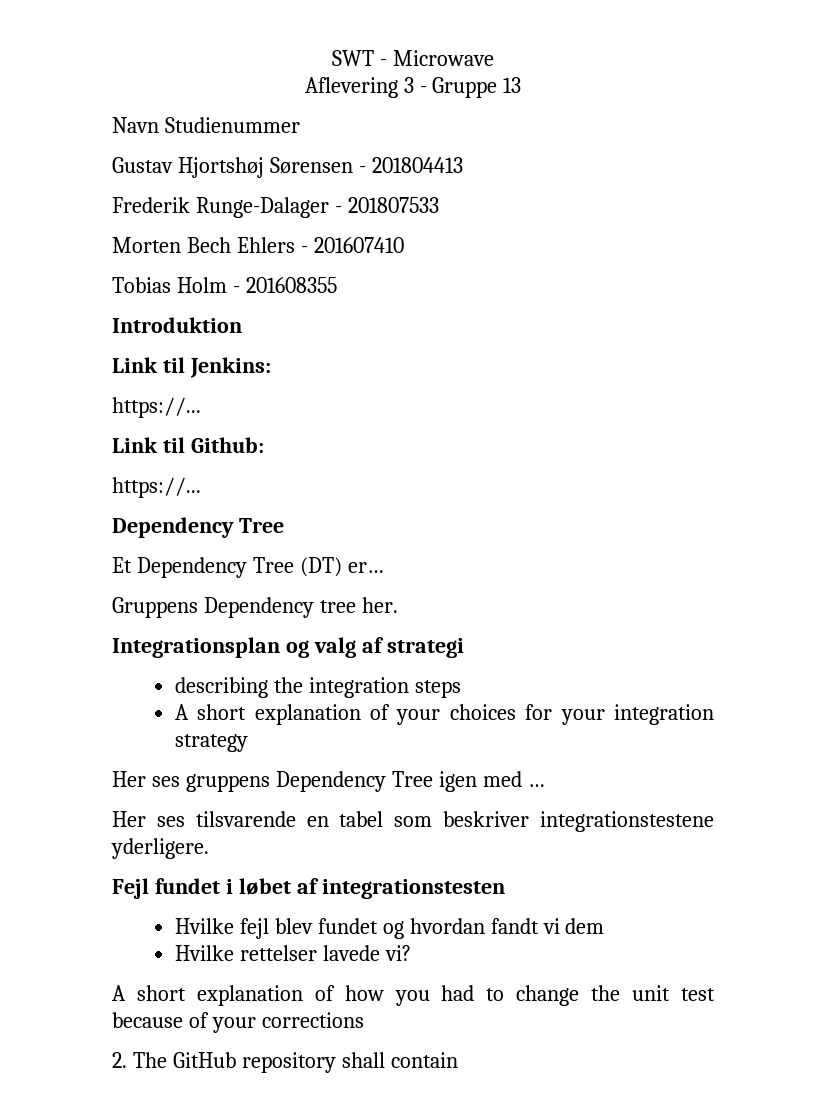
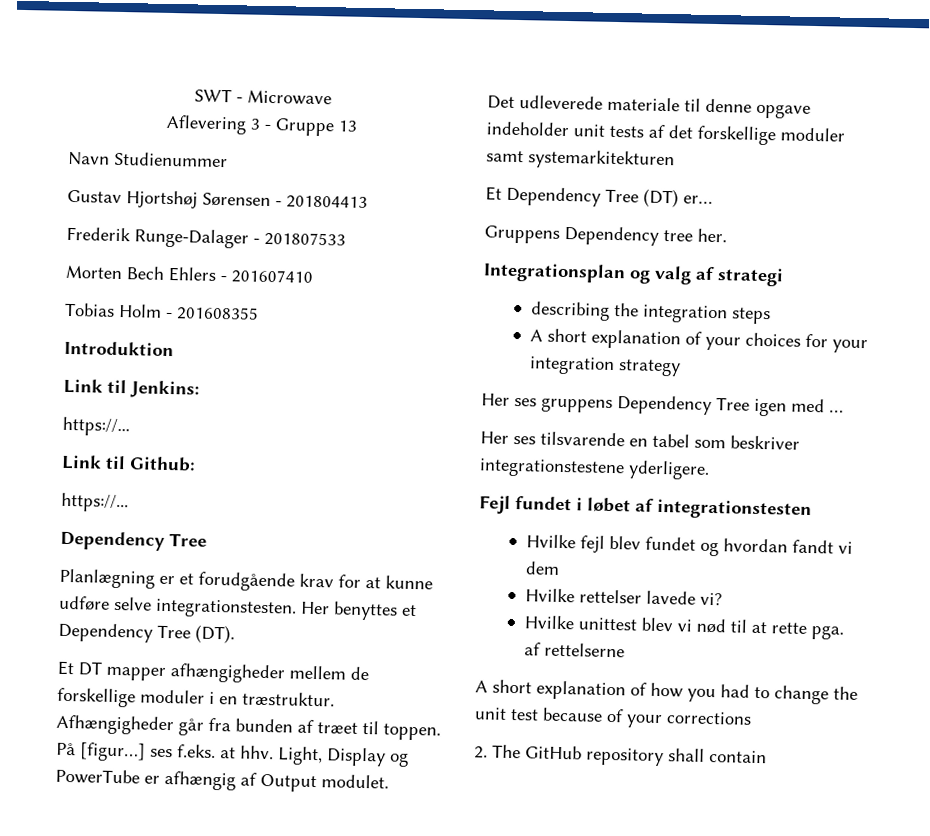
(284, 525) none -> [59,568,433,592] [59,595,417,621] [58,622,235,644] [57,660,369,684] [57,687,335,708] [56,714,441,741] [56,742,409,767] [55,768,389,793] [487,95,811,119] [486,121,845,146] [486,149,675,171] // Planlægning er et forudgående krav for at kunne udføre selve integrationstesten. Her benyttes et Dependency Tree (DT). // Et DT mapper afhængigheder mellem de forskellige moduler i en træstruktur. Afhængigheder går fra bunden af træet til toppen. På [figur…] ses f.eks. at hhv. Light, Display og PowerTube er afhængig af Output modulet. // Det udleverede materiale til denne opgave indeholder unit tests af det forskellige moduler samt systemarkitekturen
(411, 953) none -> [523,615,844,640] [523,642,625,658] // Hvilke unittest blev vi nød til at rette pga. af rettelserne

